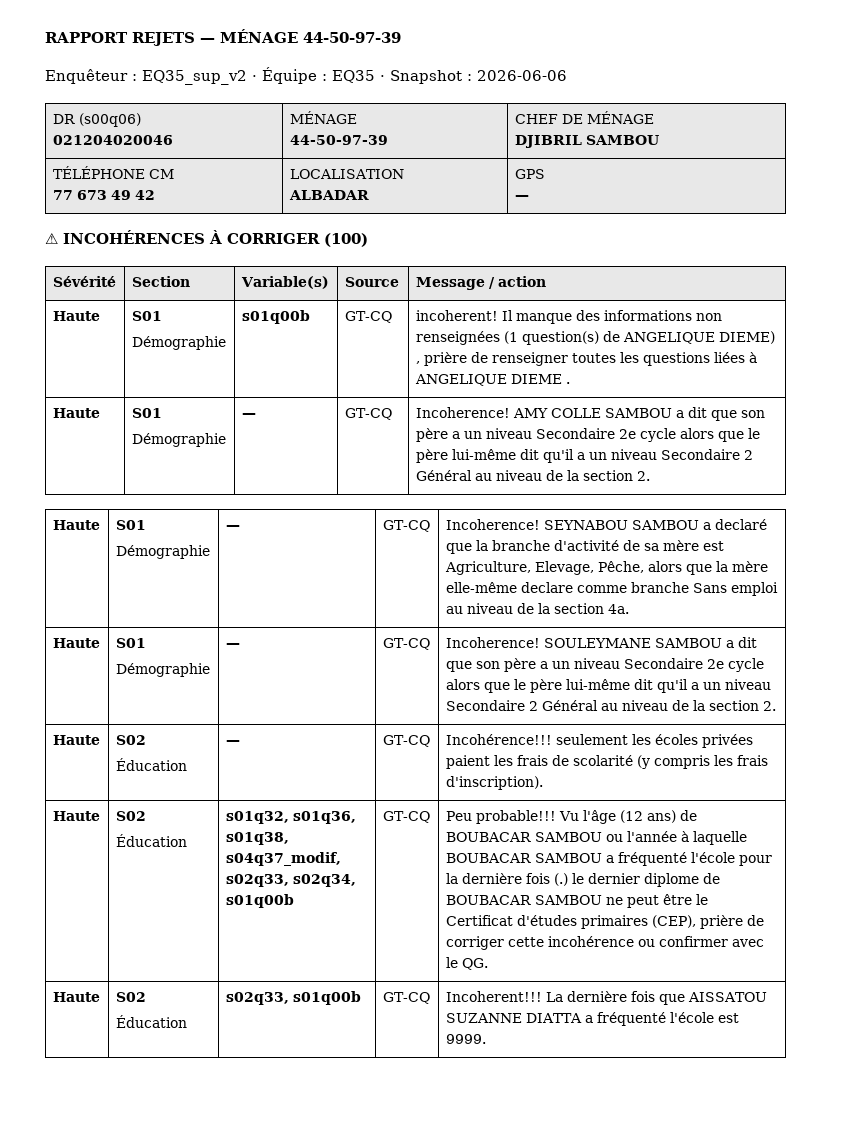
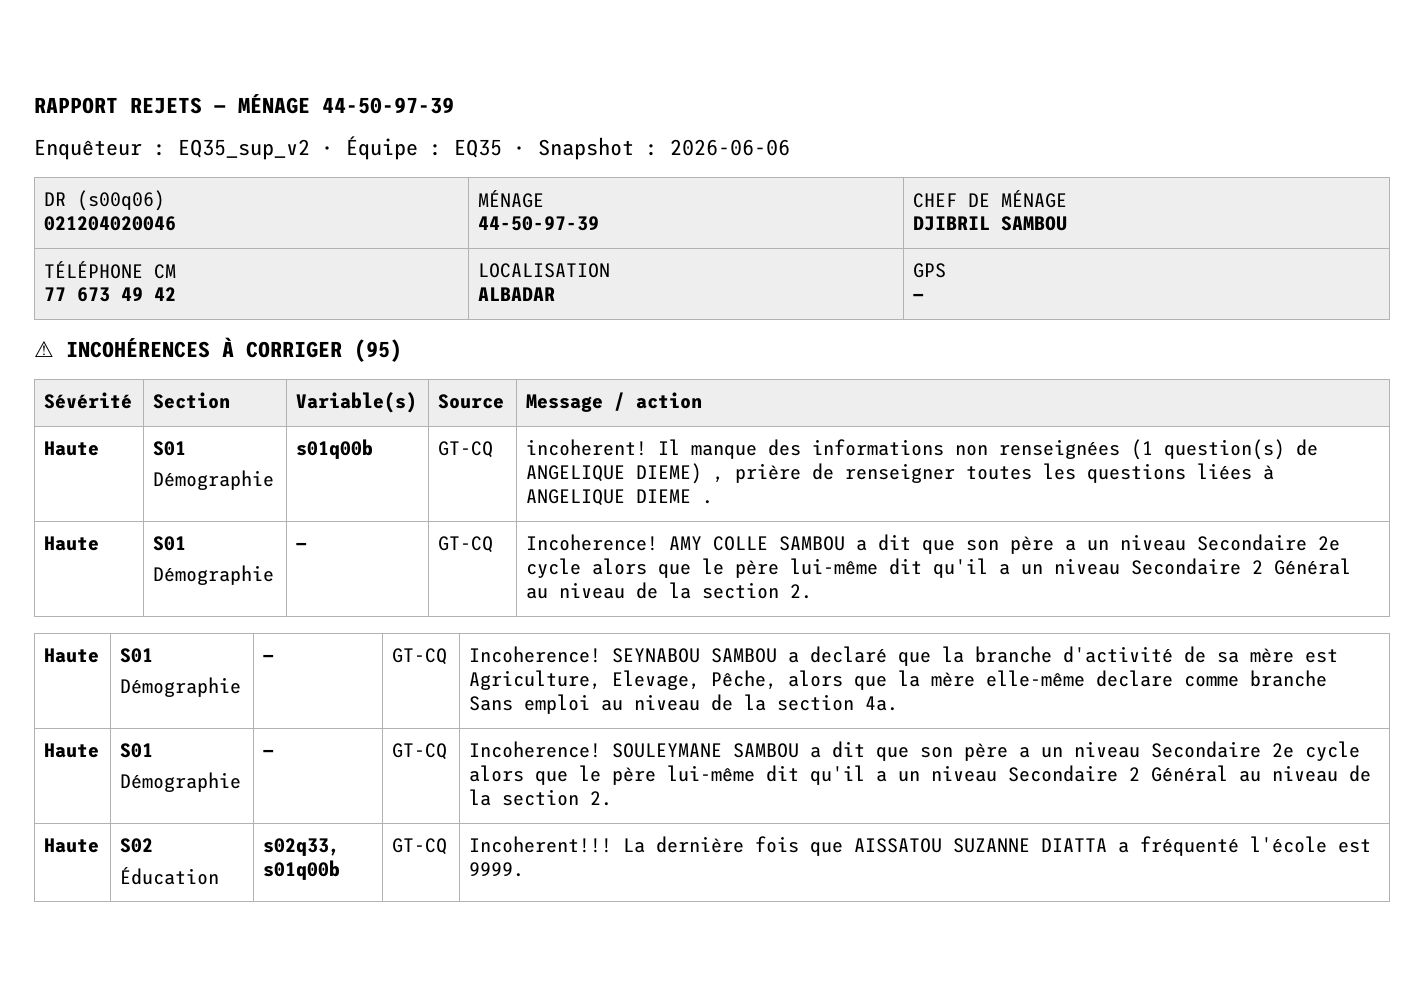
[324,233,368,247] (100) -> [354,339,402,362] (95)
[115,758,187,771] [225,740,240,745] [382,735,430,747] [445,734,753,748] [445,755,768,769] [445,776,543,790] [52,811,100,821] [115,811,146,821] [115,834,187,847] [225,811,356,824] [225,832,289,845] [225,852,341,866] [225,874,356,887] [225,894,294,908] [382,811,430,823] [445,810,697,824] [445,831,747,845] [445,852,772,866] [445,873,720,887] [445,894,708,908] [445,915,764,929] [445,936,764,950] [445,957,488,970] [52,992,100,1002] [115,992,146,1002] // Éducation | — | GT-CQ | Incohérence!!! seulement les écoles privées paient les frais de scolarité (y compris les frais d'inscription). // Haute | S02 // Éducation | s01q32, s01q36, s01q38, s04q37_modif, s02q33, s02q34, s01q00b | GT-CQ | Peu probable!!! Vu l'âge (12 ans) de BOUBACAR SAMBOU ou l'année à laquelle BOUBACAR SAMBOU a fréquenté l'école pour la dernière fois (.) le dernier diplome de BOUBACAR SAMBOU ne peut être le Certificat d'études primaires (CEP), prière de corriger cette incohérence ou confirmer avec le QG. // Haute | S02 -> (154, 845) none

